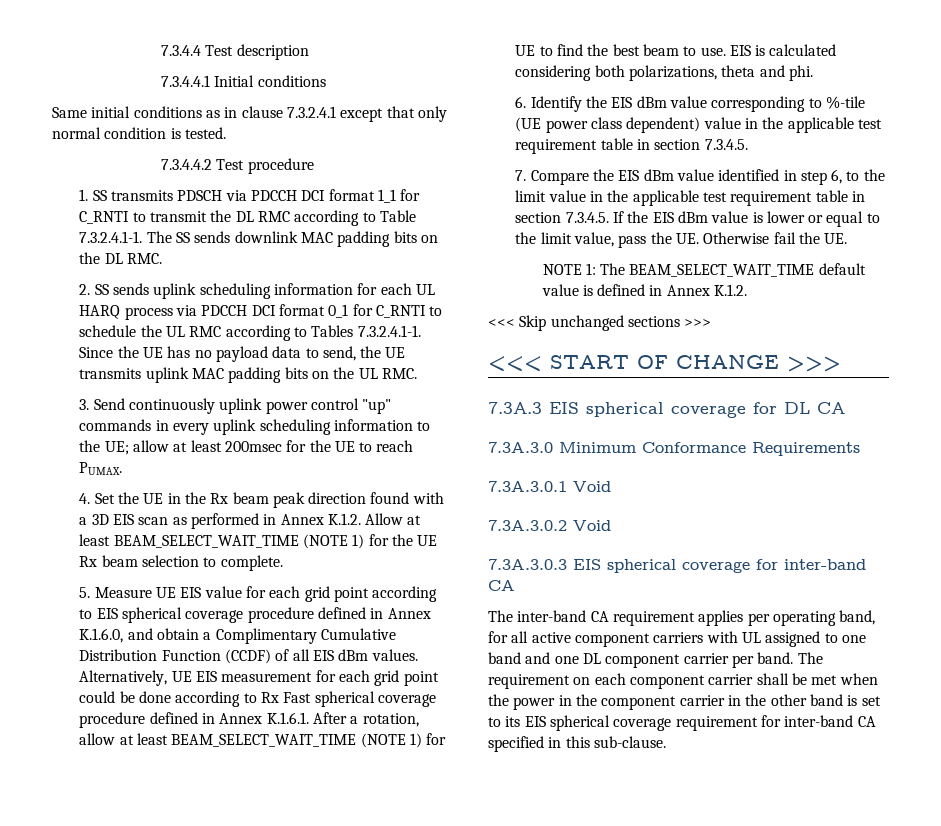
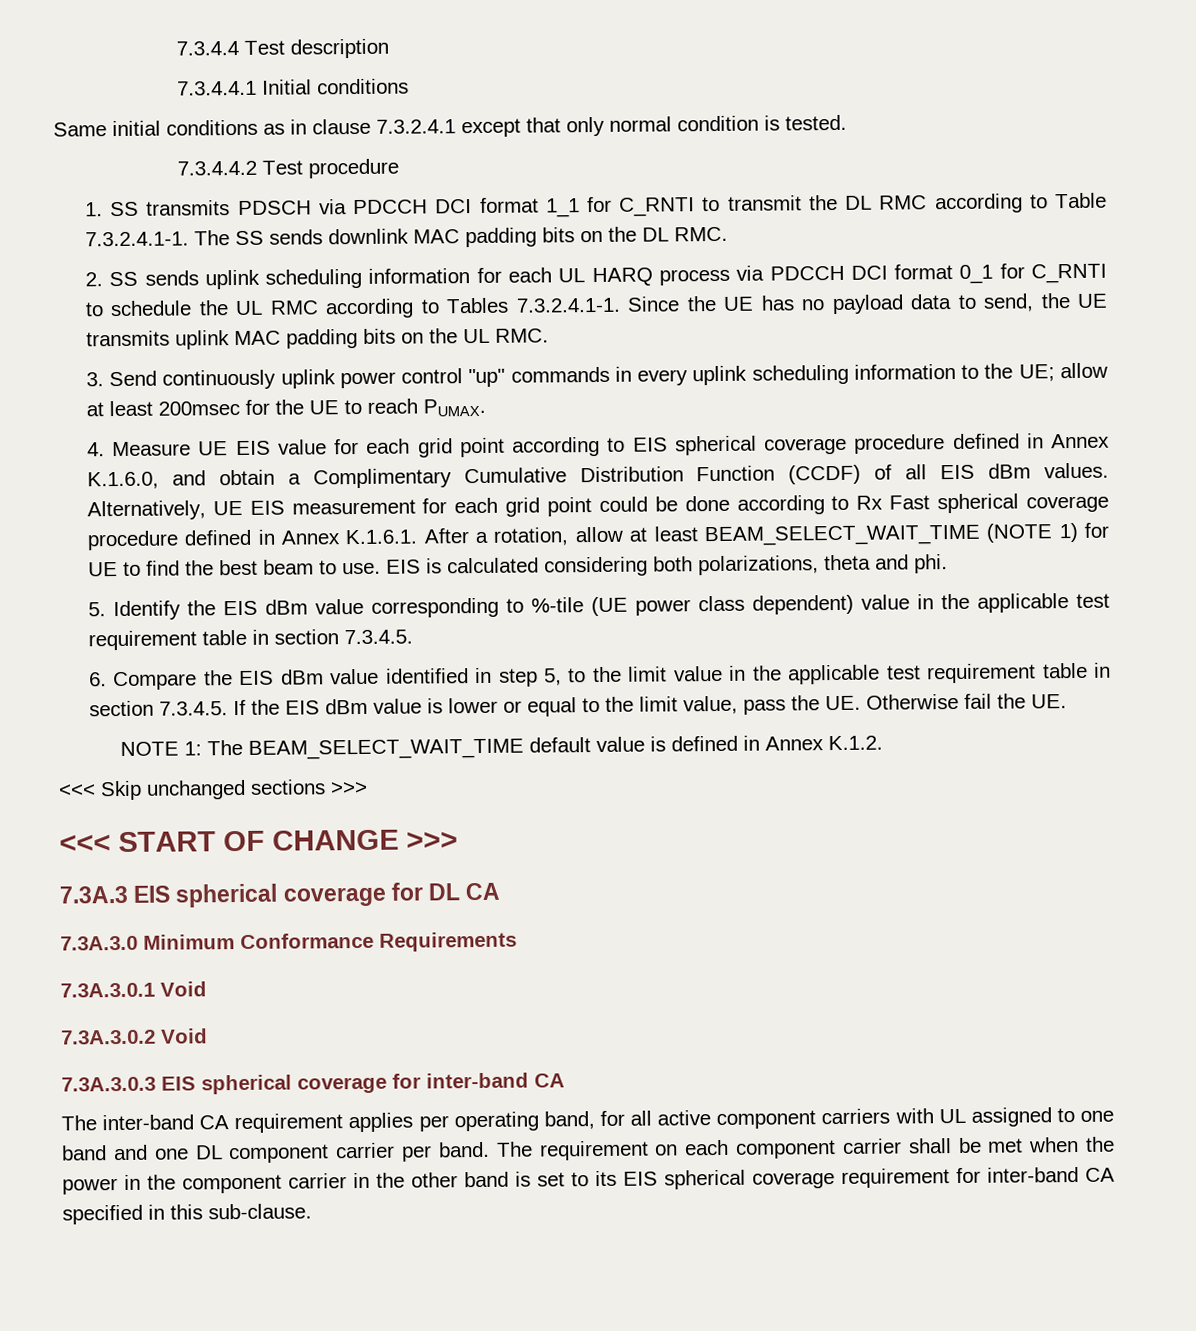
[94,492,444,508] [79,513,422,529] [79,534,438,549] [79,555,283,571] [79,587,91,598] Set the UE in the Rx beam peak direction found with a 3D EIS scan as performed in Annex K.1.2. Allow at least BEAM_SELECT_WAIT_TIME (NOTE 1) for the UE Rx beam selection to complete. // 5. -> (105, 449) none
[515,96,527,108] 6. -> [87,602,106,617] 5.
[515,170,527,181] 7. -> [88,672,107,687] 6.
[831,169,843,184] 6, -> [544,668,563,686] 5,

